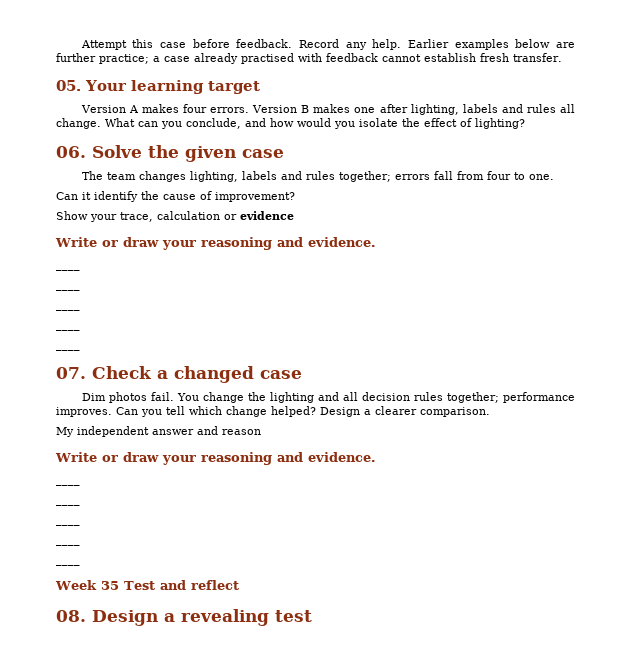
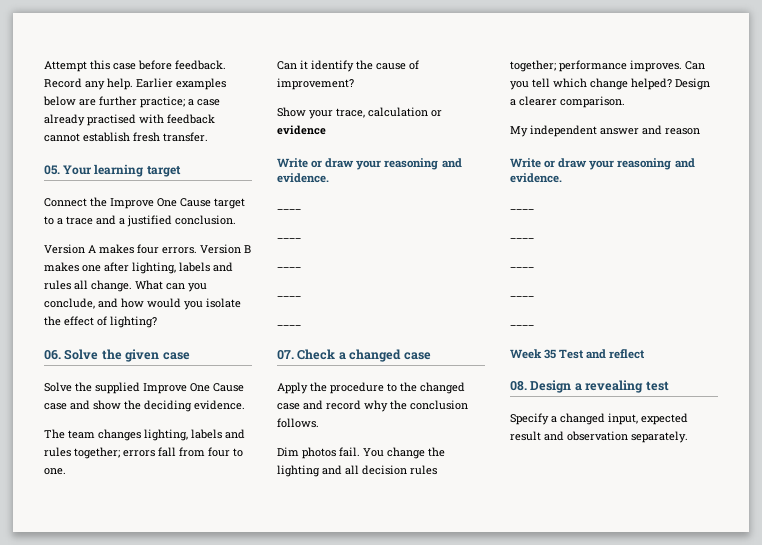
(260, 87) none -> [44,197,245,209] [44,215,236,227] // Connect the Improve One Cause target to a trace and a justified conclusion.
(284, 153) none -> [44,382,244,394] [44,400,245,412] // Solve the supplied Improve One Cause case and show the deciding evidence.
(302, 374) none -> [277,382,465,394] [277,400,468,412] [277,418,319,428] // Apply the procedure to the changed case and record why the conclusion follows.
(312, 616) none -> [510,413,688,425] [510,431,688,443] // Specify a changed input, expected result and observation separately.

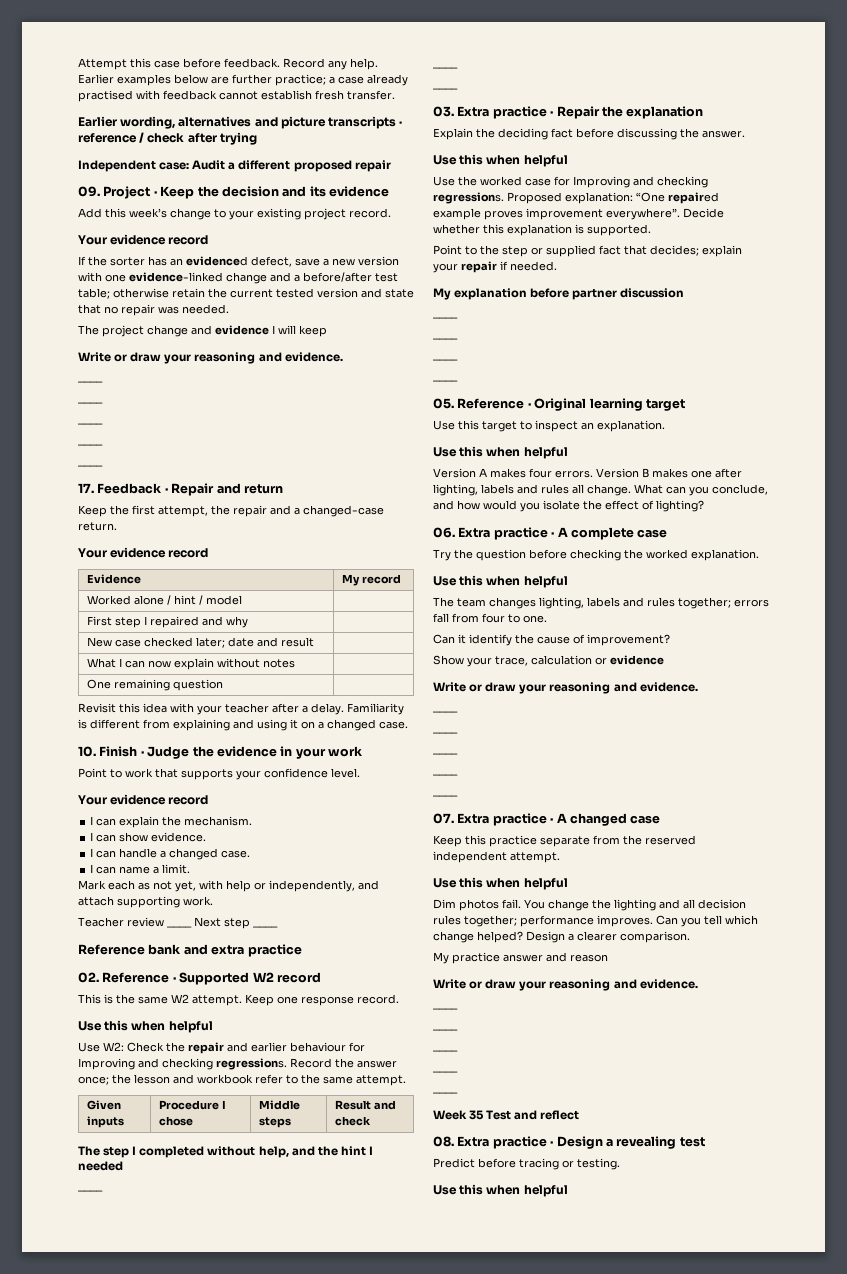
[44,164,181,177] [44,197,245,209] [44,215,236,227] 05. Your learning target // Connect the Improve One Cause target to a trace and a justified conclusion. -> [78,116,403,129] [78,132,257,145] [78,160,391,172] [78,186,389,199] [78,208,391,220] [78,234,209,245] [78,256,399,267] [78,272,398,284] [78,288,414,299] [78,304,229,316] [78,325,327,337] [78,352,343,364] [78,381,103,383] [78,402,103,404] [78,423,103,425] [78,444,103,446] [78,465,103,467] [78,483,283,496] [78,505,384,517] [78,522,117,531] [78,547,209,558] [86,574,141,584] [341,574,401,586] [86,595,242,605] [86,616,248,628] [86,637,314,648] [86,658,295,670] [86,679,223,691] [78,703,404,715] [78,719,408,731] [78,746,362,759] [78,768,360,780] [78,794,209,805] [90,816,253,828] [90,832,207,842] [90,848,251,860] [90,864,191,874] [78,880,379,892] [78,896,213,908] [78,917,278,929] [78,944,302,957] [78,972,321,985] [78,994,399,1006] [78,1020,213,1033] [78,1042,365,1054] [78,1058,397,1070] [78,1074,406,1086] [86,1100,121,1110] [86,1116,124,1128] [158,1100,226,1110] [158,1116,193,1126] [258,1100,300,1110] [258,1117,291,1128] [334,1100,396,1110] [334,1116,371,1126] [78,1146,373,1158] [78,1161,123,1171] [78,1190,103,1192] [433,67,458,69] [433,88,458,90] [433,106,704,119] [433,128,745,140] [433,154,568,167] [433,176,708,188] [433,192,719,204] [433,208,724,220] [433,224,651,236] [433,245,742,257] [433,261,557,273] [433,288,685,300] [433,317,458,319] [433,338,458,340] [433,359,458,361] [433,380,458,382] [433,398,685,411] [433,420,665,432] [433,446,568,459] Earlier wording, alternatives and picture transcripts · reference / check after trying // Independent case: Audit a different proposed repair // 09. Project · Keep the decision and its evidence // Add this week’s change to your existing project record. // Your evidence record // If the sorter has an evidenced defect, save a new version with one evidence-linked change and a before/after test table; otherwise retain the current tested version and state that no repair was needed. // The project change and evidence I will keep // Write or draw your reasoning and evidence. // ____ // ____ // ____ // ____ // ____ // 17. Feedback · Repair and return // Keep the first attempt, the repair and a changed-case return. // Your evidence record // Evidence | My record // Worked alone / hint / model | // First step I repaired and why | // New case checked later; date and result | // What I can now explain without notes | // One remaining question | // Revisit this idea with your teacher after a delay. Familiarity is different from explaining and using it on a changed case. // 10. Finish · Judge the evidence in your work // Point to work that supports your confidence level. // Your evidence record // I can explain the mechanism. // I can show evidence. // I can handle a changed case. // I can name a limit. // Mark each as not yet, with help or independently, and attach supporting work. // Teacher review ____ Next step ____ // Reference bank and extra practice // 02. Reference · Supported W2 record // This is the same W2 attempt. Keep one response record. // Use this when helpful // Use W2: Check the repair and earlier behaviour for Improving and checking regressions. Record the answer once; the lesson and workbook refer to the same attempt. // Given inputs | Procedure I chose | Middle steps | Result and check // The step I completed without help, and the hint I needed // ____ // ____ // ____ // 03. Extra practice · Repair the explanation // Explain the deciding fact before discussing the answer. // Use this when helpful // Use the worked case for Improving and checking regressions. Proposed explanation: “One repaired example proves improvement everywhere”. Decide whether this explanation is supported. // Point to the step or supplied fact that decides; explain your repair if needed. // My explanation before partner discussion // ____ // ____ // ____ // ____ // 05. Reference · Original learning target // Use this target to inspect an explanation. // Use this when helpful
[64,349,190,362] [44,382,244,394] [44,400,245,412] Solve the given case // Solve the supplied Improve One Cause case and show the deciding evidence. -> [458,527,668,540] [433,549,759,561] [433,575,568,588] Extra practice · A complete case // Try the question before checking the worked explanation. // Use this when helpful
[297,349,431,362] [277,382,465,394] [277,400,468,412] [277,418,319,428] Check a changed case // Apply the procedure to the changed case and record why the conclusion follows. -> [457,813,661,826] [433,835,696,847] [433,851,560,863] [433,877,568,890] Extra practice · A changed case // Keep this practice separate from the reserved independent attempt. // Use this when helpful
[530,125,597,137] independent -> [452,952,500,964] practice
(527, 386) none -> [457,1136,554,1149] Extra practice ·
[510,413,688,425] [510,431,688,443] Specify a changed input, expected result and observation separately. -> [433,1158,620,1170] [433,1184,568,1197] Predict before tracing or testing. // Use this when helpful

